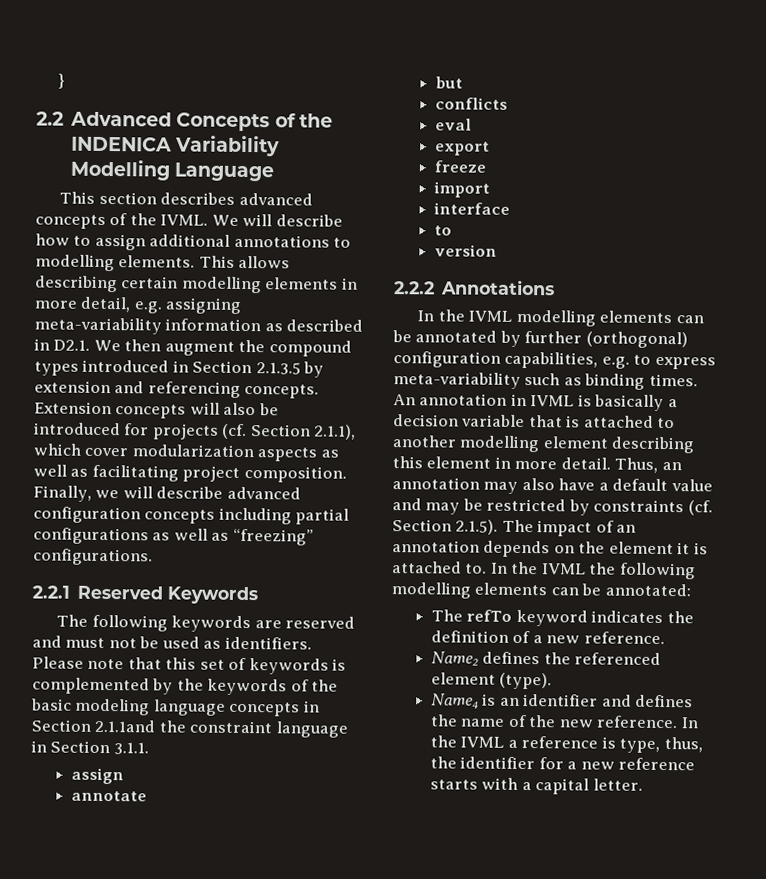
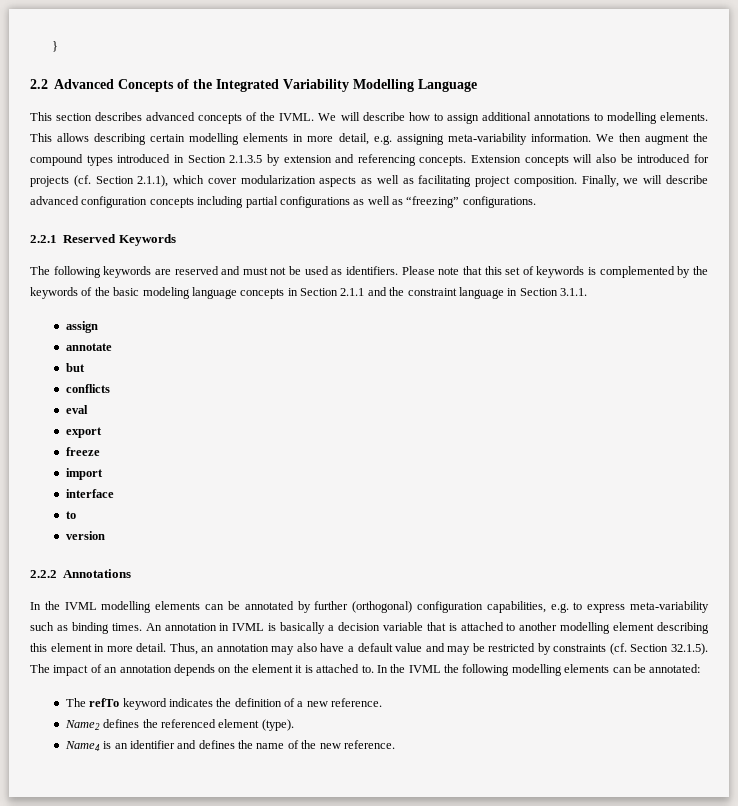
[71,136,173,152] INDENICA -> [216,79,280,92] Integrated
[165,318,364,332] [34,338,91,351] information as described in D2.1. -> [530,133,591,142] information.
[94,719,156,733] 2.1.1and -> [340,287,387,296] 2.1.1 and
[455,519,499,535] 2.1.5). -> [671,643,708,655] 32.1.5).
[680,717,699,729] [429,735,703,753] [429,756,696,771] [429,777,643,795] In the IVML a reference is type, thus, the identifier for a new reference starts with a capital letter. -> (395, 744) none

